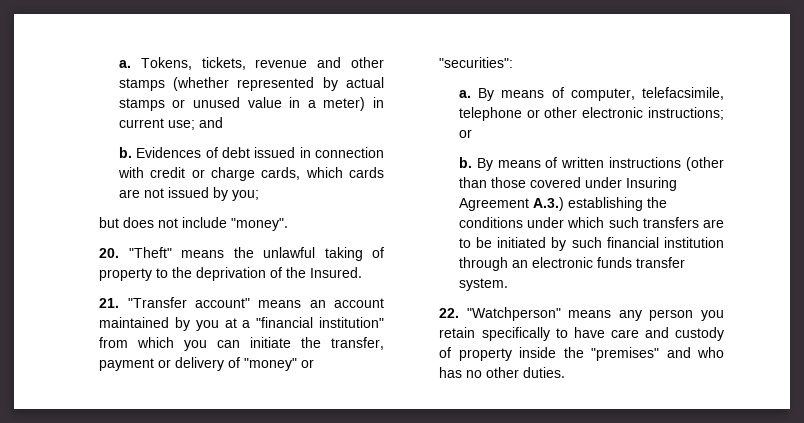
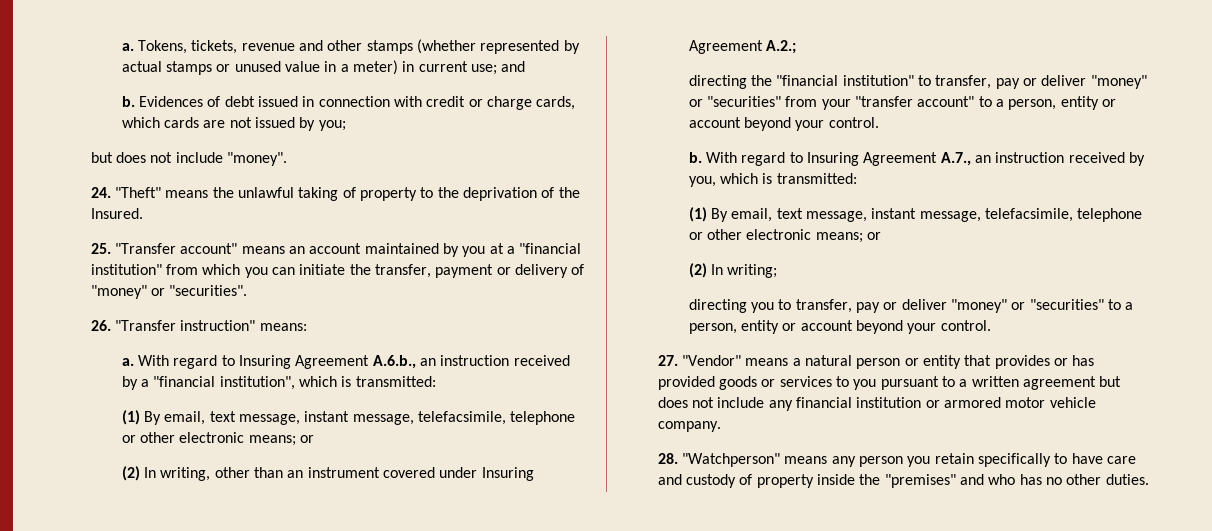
[99,248,120,258] 20. -> [90,187,111,198] 24.
[99,298,120,308] 21. -> [90,243,111,254] 25.
[439,57,514,68] [458,87,724,101] [458,107,724,121] [458,129,472,138] [458,157,724,171] [458,177,677,191] [458,197,667,211] [458,217,724,228] [458,237,724,251] [458,257,685,271] [458,278,508,291] [439,308,460,318] "securities": // a. By means of computer, telefacsimile, telephone or other electronic instructions; or // b. By means of written instructions (other than those covered under Insuring Agreement A.3.) establishing the conditions under which such transfers are to be initiated by such financial institution through an electronic funds transfer system. // 22. -> [169,285,248,296] [90,320,307,331] [121,355,570,369] [121,376,436,390] [121,410,576,425] [121,432,314,446] [121,466,534,481] [688,40,796,54] [688,75,1147,89] [688,96,1116,110] [688,117,879,131] [688,152,1145,166] [688,173,857,187] [688,207,1143,222] [688,229,881,243] [688,263,778,278] [688,299,1134,313] [688,320,991,334] [657,355,1095,369] [657,376,1122,390] [657,397,1096,411] [657,421,721,432] [657,453,678,464] "securities". // 26. "Transfer instruction" means: // a. With regard to Insuring Agreement A.6.b., an instruction received by a "financial institution", which is transmitted: // (1) By email, text message, instant message, telefacsimile, telephone or other electronic means; or // (2) In writing, other than an instrument covered under Insuring Agreement A.2.; // directing the "financial institution" to transfer, pay or deliver "money" or "securities" from your "transfer account" to a person, entity or account beyond your control. // b. With regard to Insuring Agreement A.7., an instruction received by you, which is transmitted: // (1) By email, text message, instant message, telefacsimile, telephone or other electronic means; or // (2) In writing; // directing you to transfer, pay or deliver "money" or "securities" to a person, entity or account beyond your control. // 27. "Vendor" means a natural person or entity that provides or has provided goods or services to you pursuant to a written agreement but does not include any financial institution or armored motor vehicle company. // 28.

